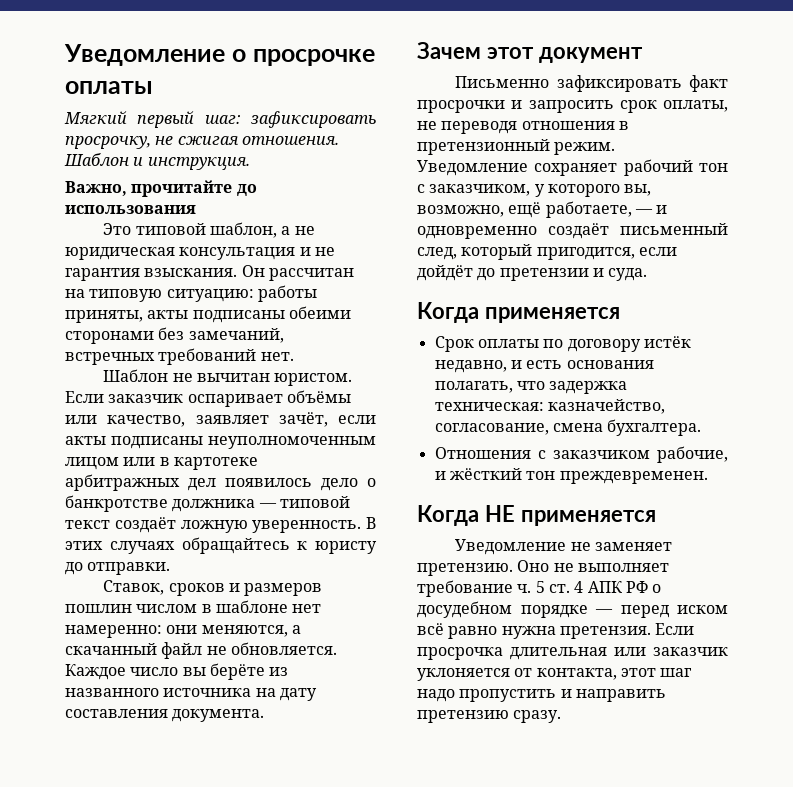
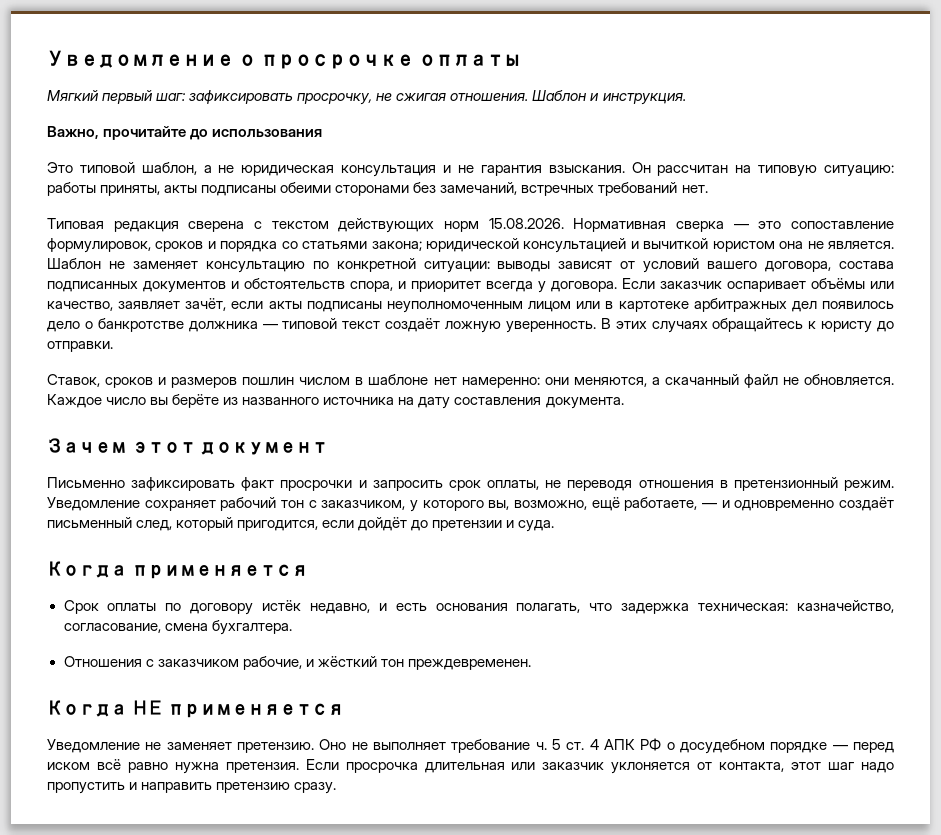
[103,369,353,386] Шаблон не вычитан юристом. -> [47,218,894,233] [47,238,895,253] [47,258,894,273] [47,278,617,293] Типовая редакция сверена с текстом действующих норм 15.08.2026. Нормативная сверка — это сопоставление формулировок, сроков и порядка со статьями закона; юридической консультацией и вычиткой юристом она не является. Шаблон не заменяет консультацию по конкретной ситуации: выводы зависят от условий вашего договора, состава подписанных документов и обстоятельств спора, и приоритет всегда у договора.

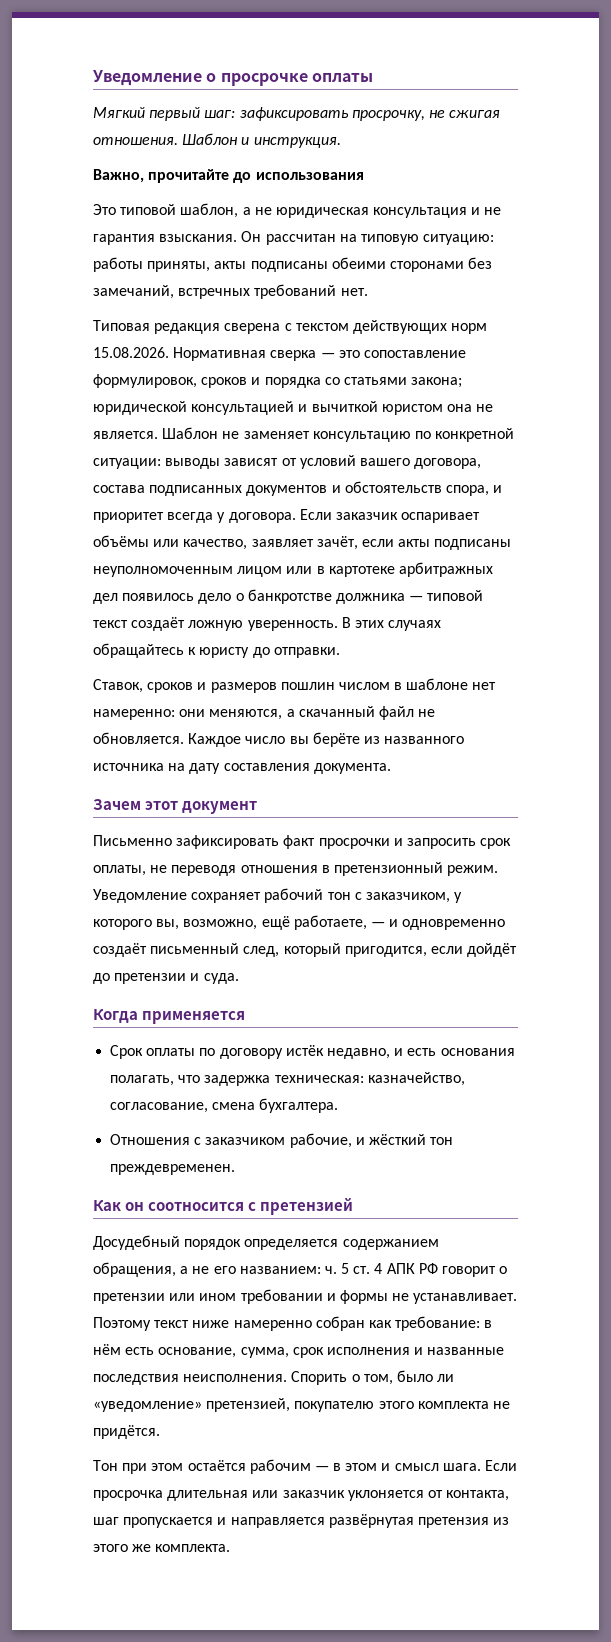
[47,700,345,718] [47,739,531,753] Когда НЕ применяется // Уведомление не заменяет претензию. Оно не выполняет требование -> [93,1198,354,1215] [93,1235,439,1250] [93,1262,321,1277] Как он соотносится с претензией // Досудебный порядок определяется содержанием обращения, а не его названием:
[666,739,895,754] [47,759,299,774] о досудебном порядке — перед иском всё равно нужна претензия. -> [442,1266,508,1277] [93,1289,518,1304] [93,1316,493,1331] [93,1344,505,1358] [93,1370,455,1385] [93,1398,510,1412] [93,1425,160,1439] [93,1459,481,1474] говорит о претензии или ином требовании и формы не устанавливает. Поэтому текст ниже намеренно собран как требование: в нём есть основание, сумма, срок исполнения и названные последствия неисполнения. Спорить о том, было ли «уведомление» претензией, покупателю этого комплекта не придётся. // Тон при этом остаётся рабочим — в этом и смысл шага.
[791,762,894,773] [47,782,337,794] этот шаг надо пропустить и направить претензию сразу. -> [93,1514,510,1528] [93,1544,231,1552] шаг пропускается и направляется развёрнутая претензия из этого же комплекта.

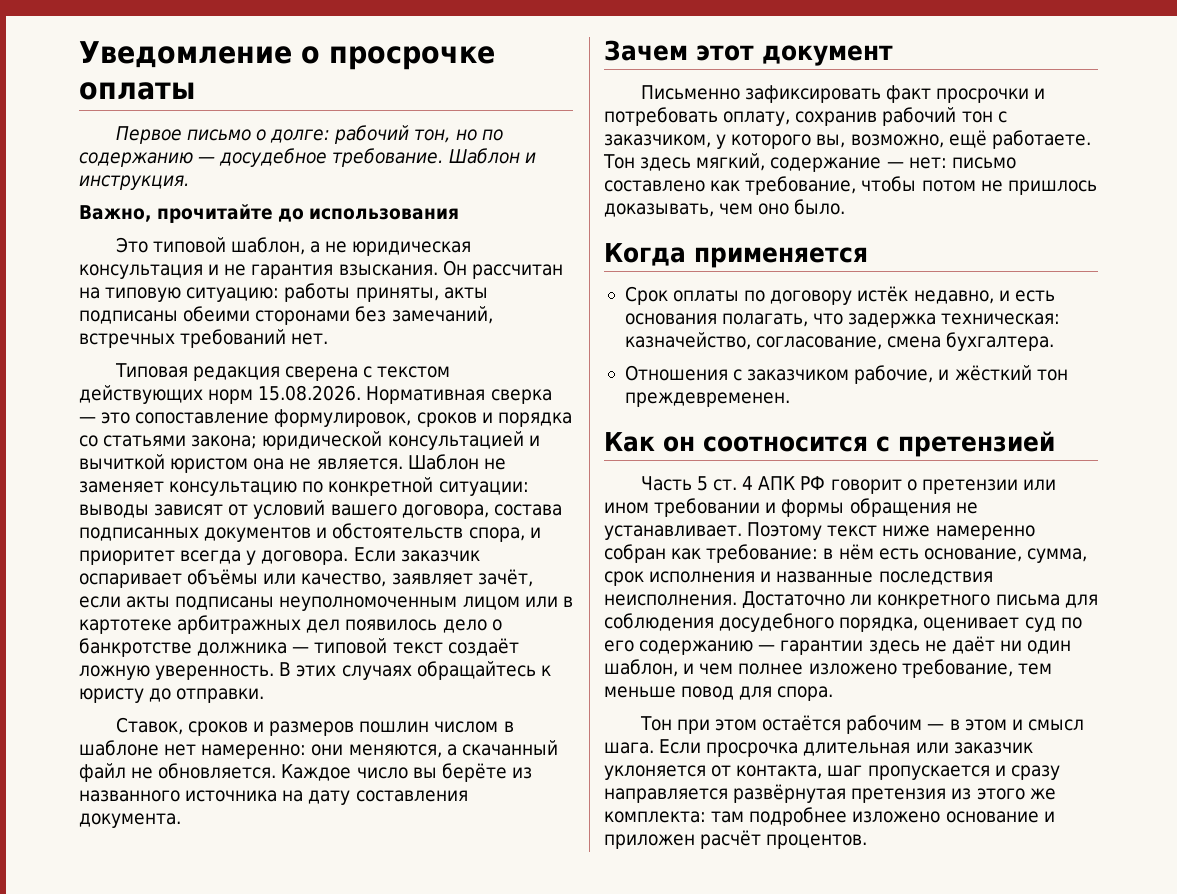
[93,107,501,121] [93,137,178,145] Мягкий первый шаг: зафиксировать просрочку, не сжигая отношения. -> [115,125,503,144] [79,148,444,167] Первое письмо о долге: рабочий тон, но по содержанию — досудебное требование.
[406,838,512,849] [93,862,499,876] [93,889,262,903] запросить срок оплаты, не переводя отношения в претензионный режим. Уведомление сохраняет -> [604,107,878,126] потребовать оплату, сохранив
[293,915,506,930] [93,943,518,957] [93,973,239,984] работаете, — и одновременно создаёт письменный след, который пригодится, если дойдёт до претензии и суда. -> [991,130,1091,149] [603,153,1016,172] [604,176,1097,195] [604,199,846,217] работаете. Тон здесь мягкий, содержание — нет: письмо составлено как требование, чтобы потом не пришлось доказывать, чем оно было.
[93,1235,439,1250] [93,1262,337,1277] Досудебный порядок определяется содержанием обращения, а не его названием: ч. -> [640,476,692,491] Часть
(388, 1297) none -> [849,498,951,517] обращения
[291,1370,455,1385] [93,1398,510,1412] [93,1425,160,1439] Спорить о том, было ли «уведомление» претензией, покупателю этого комплекта не придётся. -> [742,591,1098,609] [604,613,1082,632] [604,636,1072,655] [604,659,1052,678] [604,686,834,701] Достаточно ли конкретного письма для соблюдения досудебного порядка, оценивает суд по его содержанию — гарантии здесь не даёт ни один шаблон, и чем полнее изложено требование, тем меньше повод для спора.
(227, 1521) none -> [1010,765,1060,780] сразу
[155,1544,231,1552] комплекта. -> [604,807,1055,826] [604,830,868,849] комплекта: там подробнее изложено основание и приложен расчёт процентов.

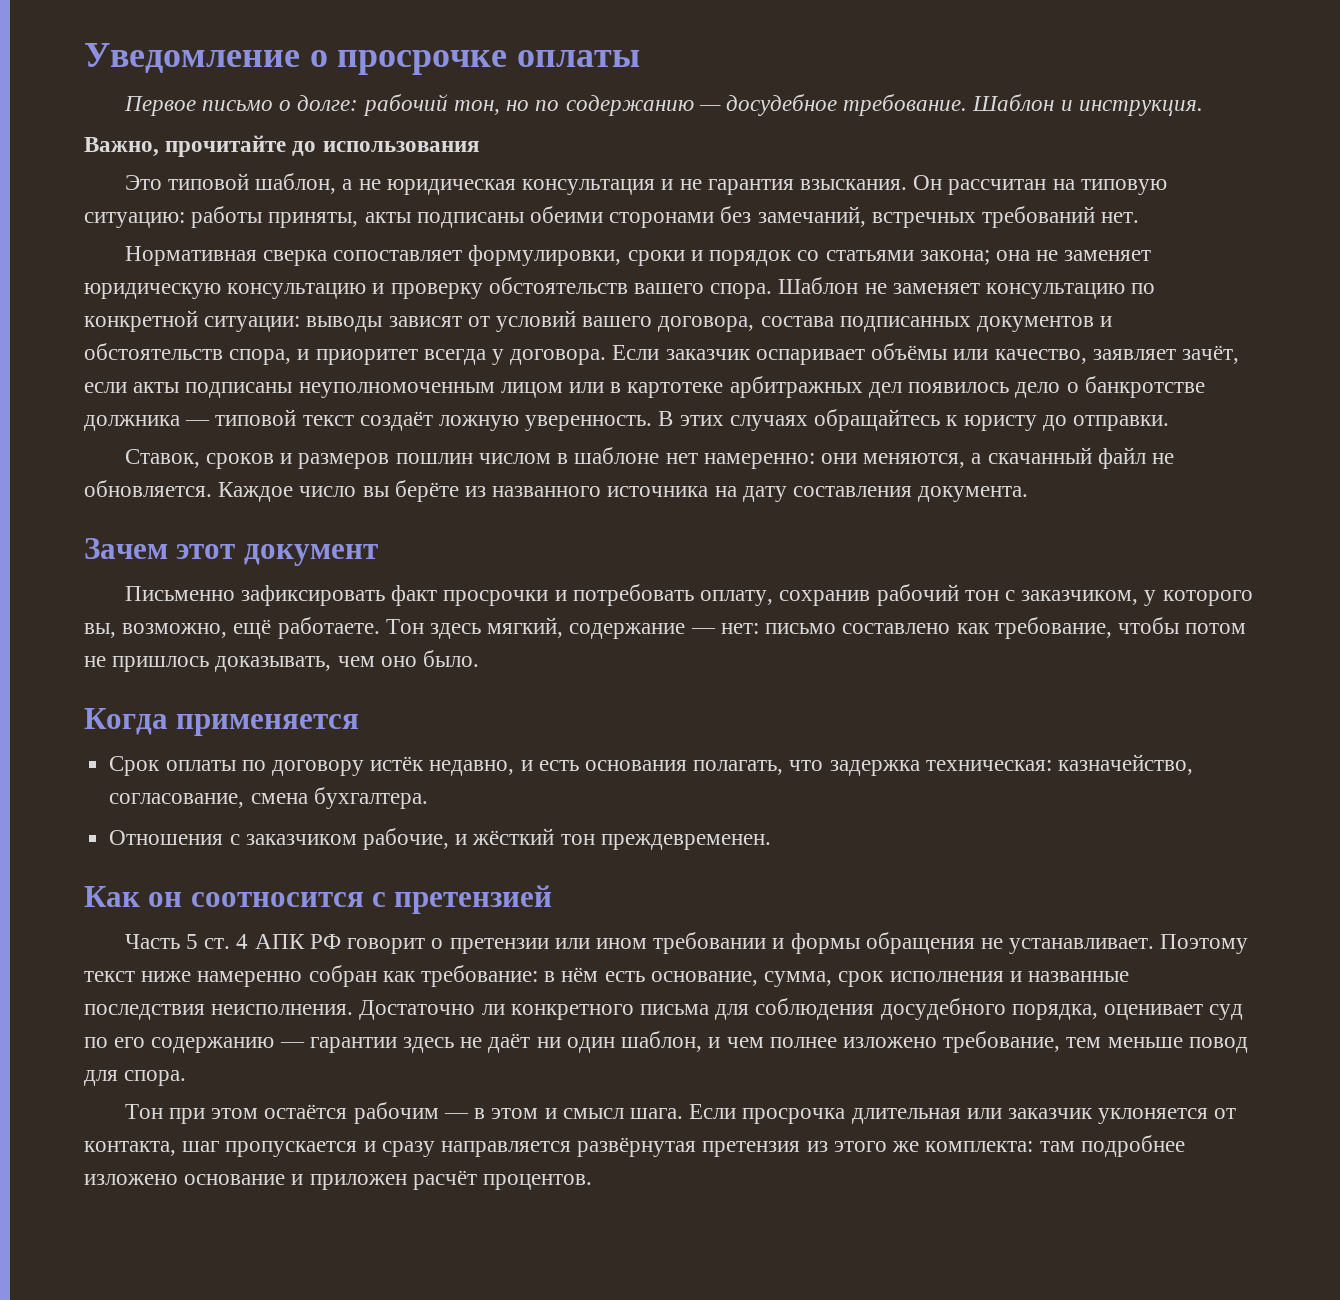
[114,363,451,381] [79,385,552,404] [79,409,572,427] [79,431,540,450] [79,454,403,473] Типовая редакция сверена с текстом действующих норм 15.08.2026. Нормативная сверка — это сопоставление формулировок, сроков и порядка со статьями закона; юридической консультацией и вычиткой юристом она не является. -> [124,245,1152,266] [84,277,773,299] Нормативная сверка сопоставляет формулировки, сроки и порядок со статьями закона; она не заменяет юридическую консультацию и проверку обстоятельств вашего спора.

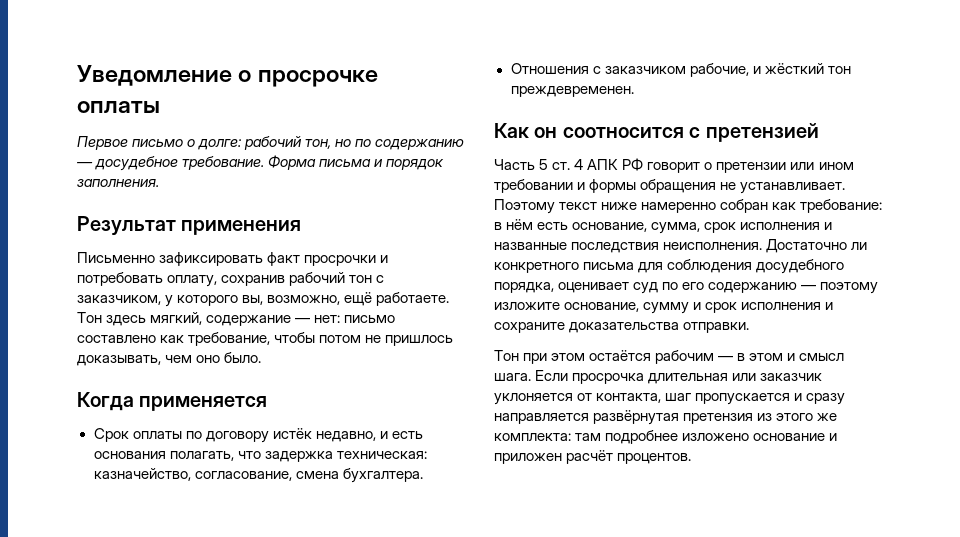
[972,94,1203,116] [84,135,479,157] [124,173,1167,195] [84,206,1140,228] [124,245,1152,266] [84,277,1156,299] [84,310,1113,332] [84,343,1239,365] [84,376,1205,398] [84,409,1169,431] [124,447,1175,469] [84,480,1029,502] [84,538,378,566] Шаблон и инструкция. // Важно, прочитайте до использования // Это типовой шаблон, а не юридическая консультация и не гарантия взыскания. Он рассчитан на типовую ситуацию: работы приняты, акты подписаны обеими сторонами без замечаний, встречных требований нет. // Нормативная сверка сопоставляет формулировки, сроки и порядок со статьями закона; она не заменяет юридическую консультацию и проверку обстоятельств вашего спора. Шаблон не заменяет консультацию по конкретной ситуации: выводы зависят от условий вашего договора, состава подписанных документов и обстоятельств спора, и приоритет всегда у договора. Если заказчик оспаривает объёмы или качество, заявляет зачёт, если акты подписаны неуполномоченным лицом или в картотеке арбитражных дел появилось дело о банкротстве должника — типовой текст создаёт ложную уверенность. В этих случаях обращайтесь к юристу до отправки. // Ставок, сроков и размеров пошлин числом в шаблоне нет намеренно: они меняются, а скачанный файл не обновляется. Каждое число вы берёте из названного источника на дату составления документа. // Зачем этот документ -> [268,155,445,170] [77,179,159,187] [77,216,302,236] Форма письма и порядок заполнения. // Результат применения
[309,1031,1248,1053] [84,1070,187,1086] гарантии здесь не даёт ни один шаблон, и чем полнее изложено требование, тем меньше повод для спора. -> [820,282,879,294] [494,302,834,314] [494,322,750,333] поэтому изложите основание, сумму и срок исполнения и сохраните доказательства отправки.

